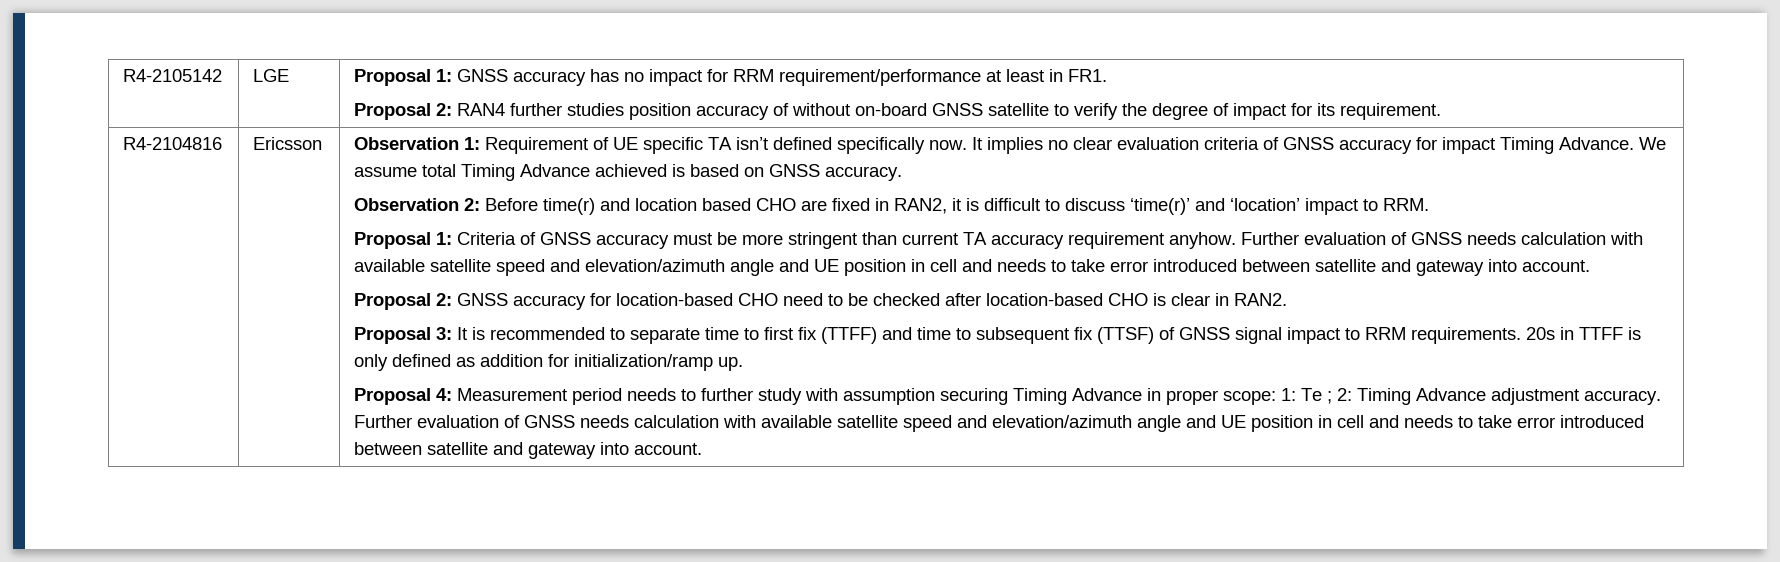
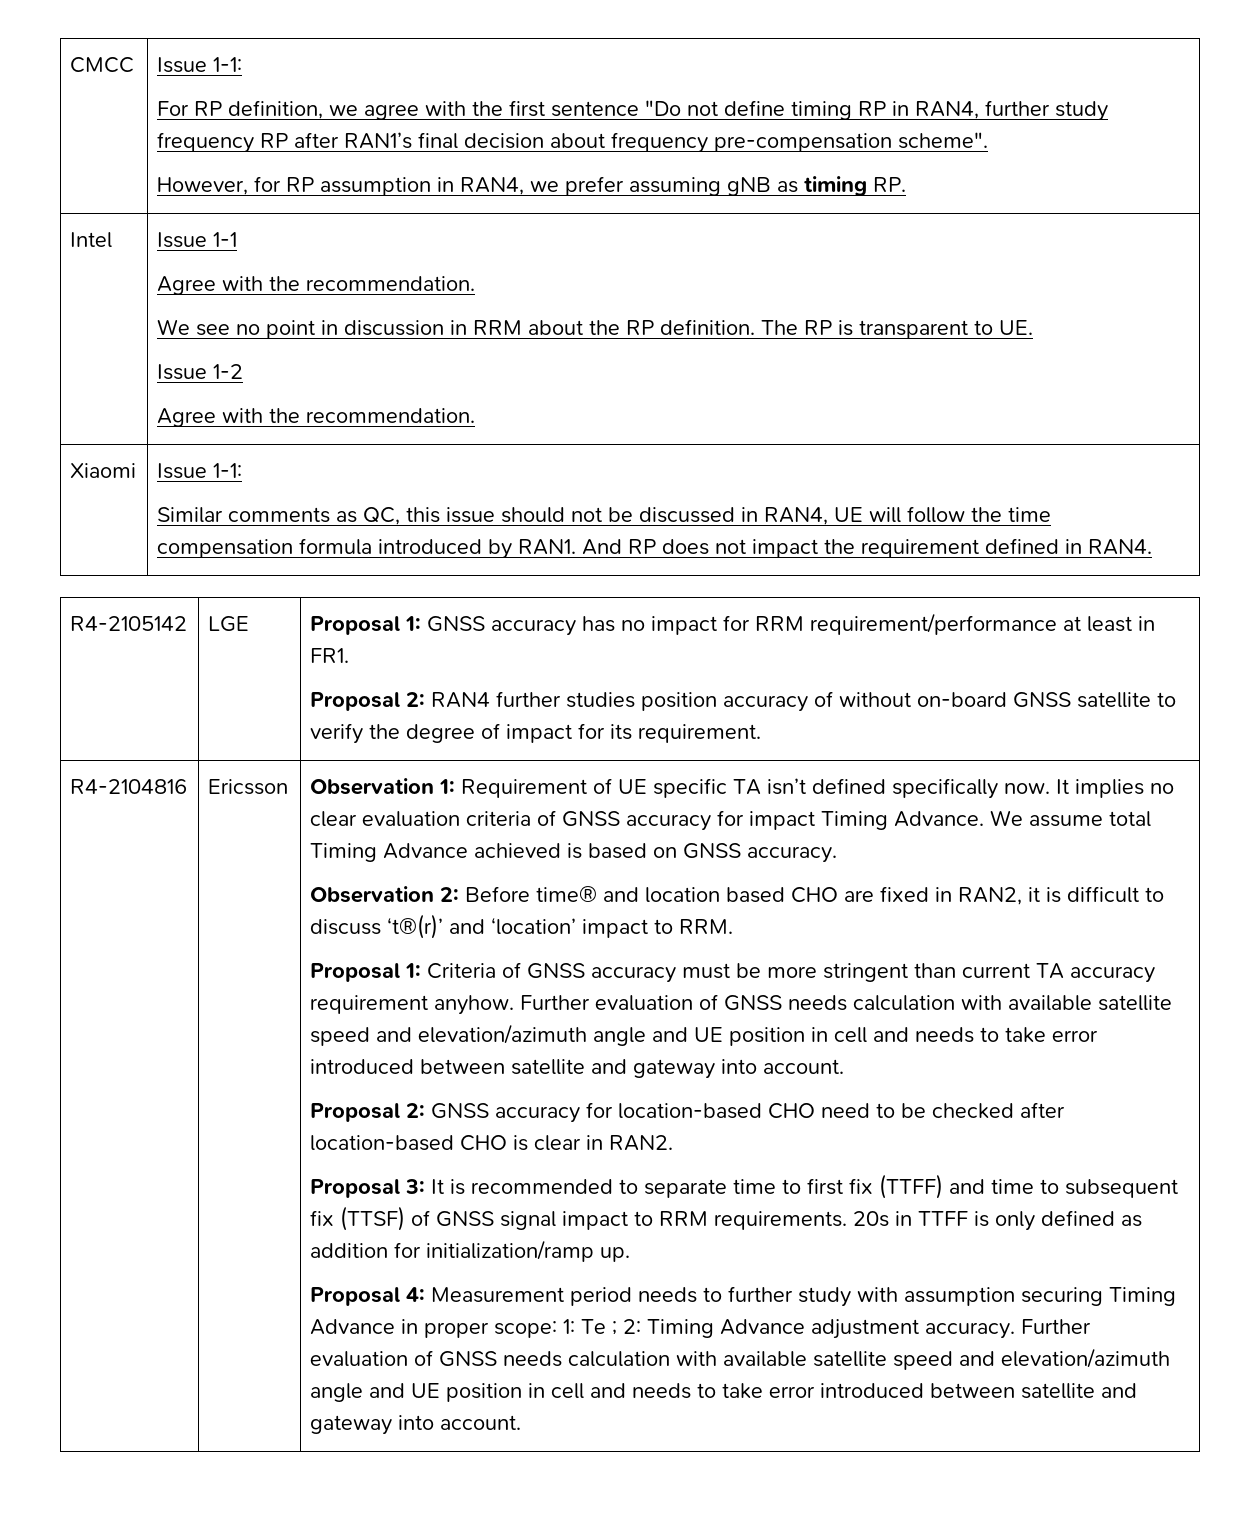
(123, 75) none -> [70,57,135,73] [157,57,243,73] [157,100,1109,121] [157,132,989,153] [157,176,907,196] [70,232,113,248] [157,232,238,248] [157,276,476,295] [157,319,1034,339] [157,364,244,380] [157,408,476,427] [70,463,137,478] [157,463,243,479] [157,506,1052,525] [157,538,1153,559] CMCC | Issue 1-1: // For RP definition, we agree with the first sentence "Do not define timing RP in RAN4, further study frequency RP after RAN1’s final decision about frequency pre-compensation scheme". // However, for RP assumption in RAN4, we prefer assuming gNB as timing RP. // Intel | Issue 1-1 // Agree with the recommendation. // We see no point in discussion in RRM about the RP definition. The RP is transparent to UE. // Issue 1-2 // Agree with the recommendation. // Xiaomi | Issue 1-1: // Similar comments as QC, this issue should not be discussed in RAN4, UE will follow the time compensation formula introduced by RAN1. And RP does not impact the requirement defined in RAN4. //
[543,198,596,215] time(r) -> [536,886,598,902] time®
[1130,198,1191,215] ‘time(r)’ -> [387,914,444,939] ‘t®(r)’

